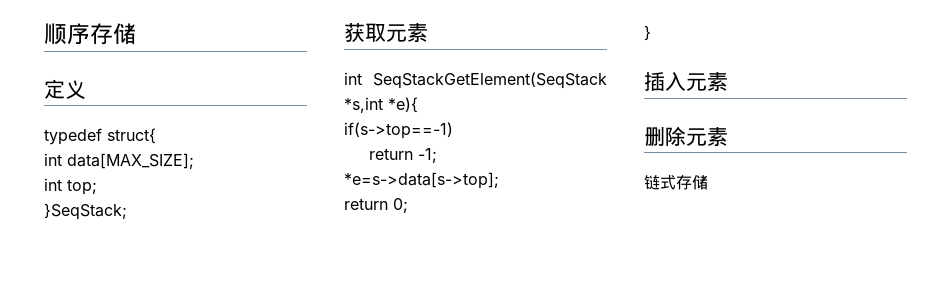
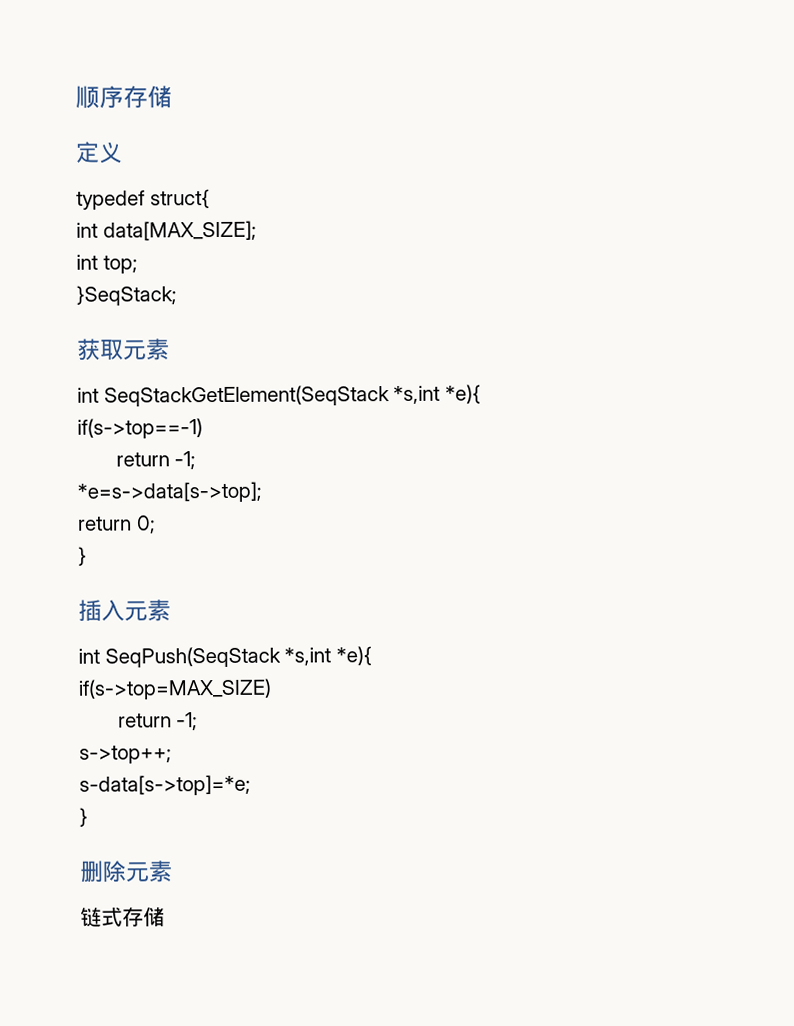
(728, 82) none -> [78,646,372,668] [78,678,272,700] [117,712,199,731] [79,745,172,764] [79,774,251,796] [79,807,88,827] // int SeqPush(SeqStack *s,int *e){ // if(s->top=MAX_SIZE) // return -1; // s->top++; // s-data[s->top]=*e; // }

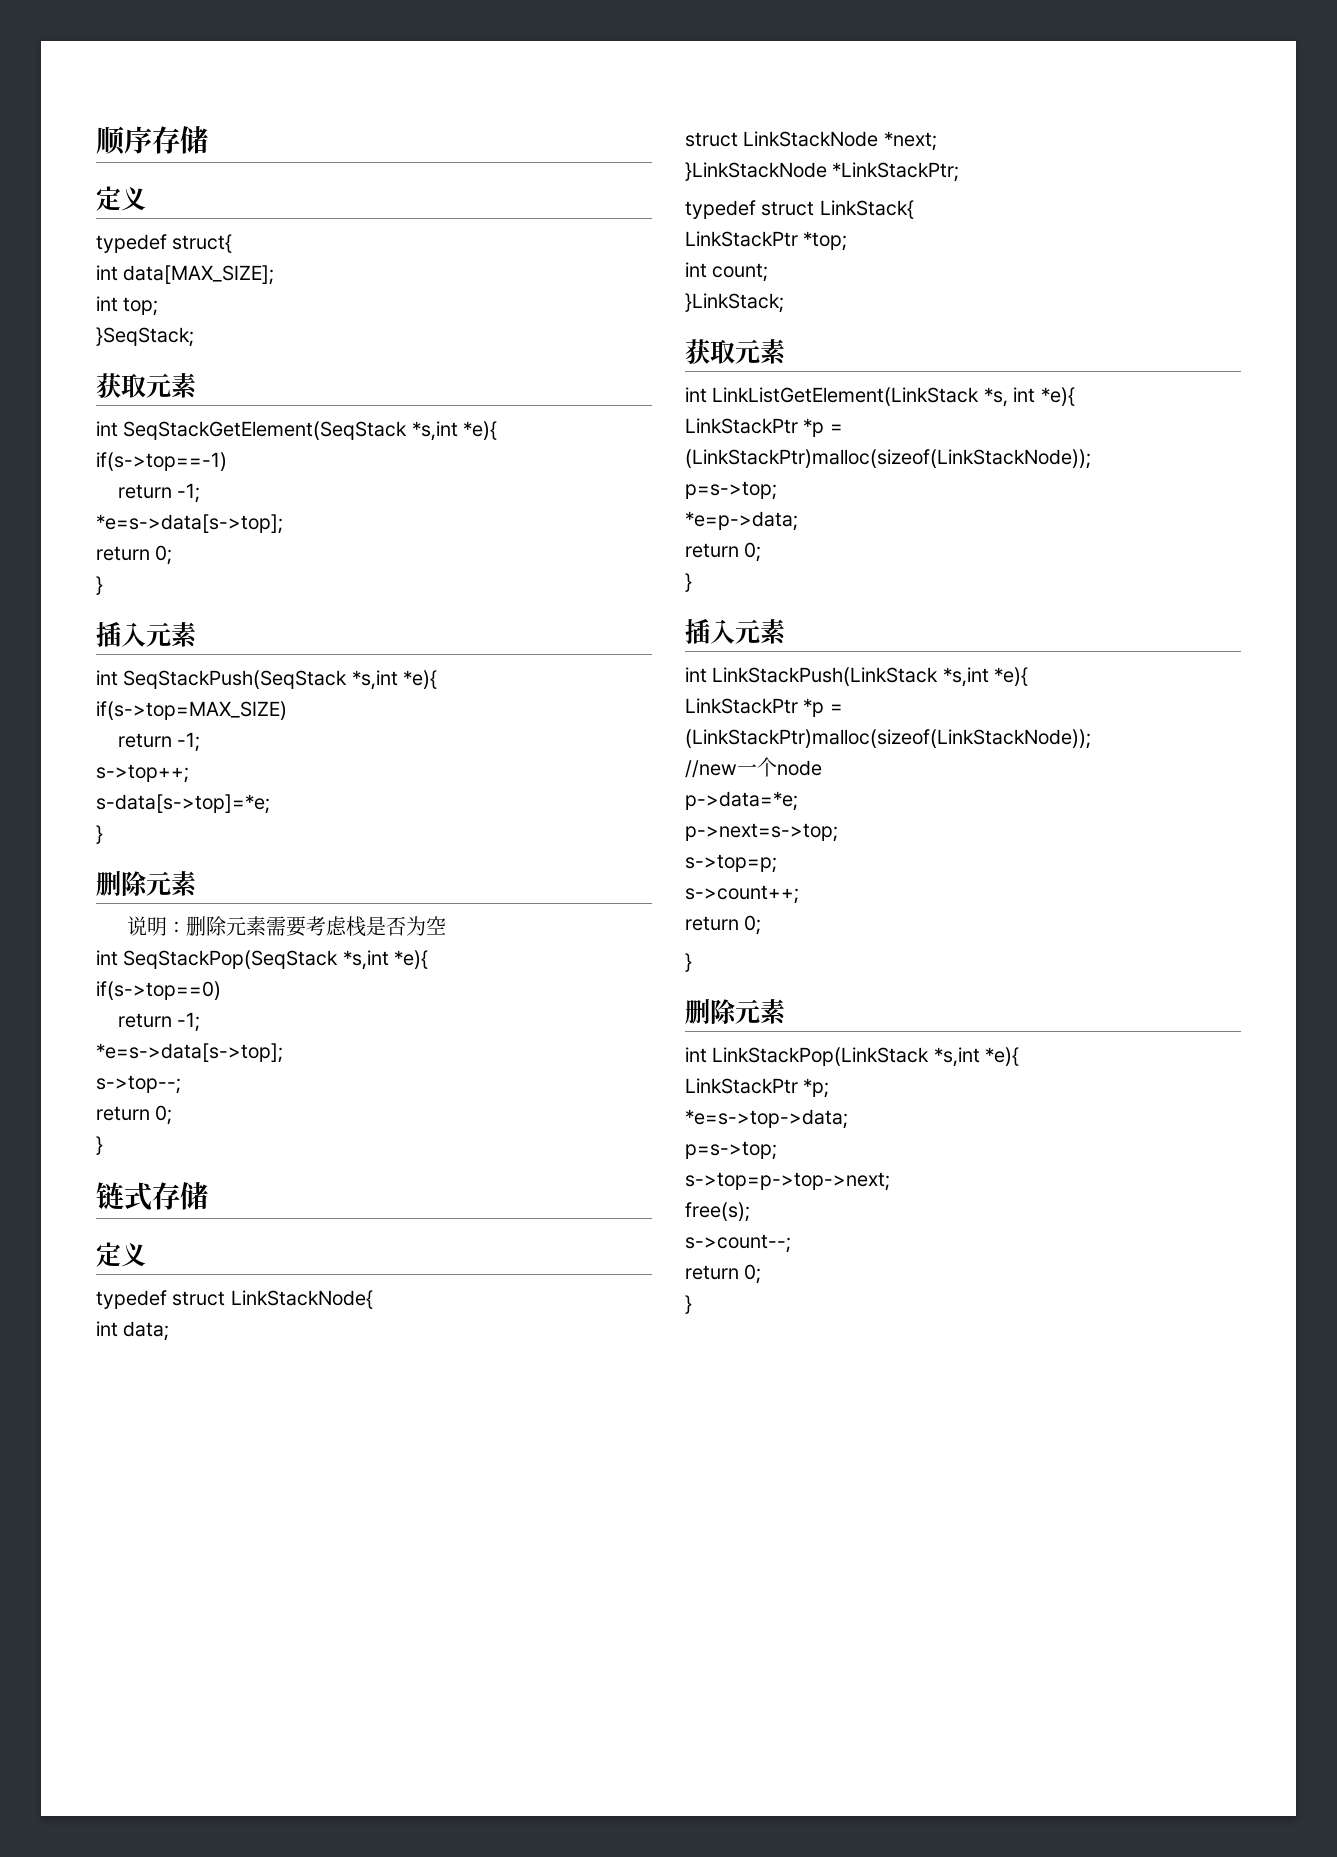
[104,646,281,668] SeqPush(SeqStack -> [123,670,348,689] SeqStackPush(SeqStack
[80,906,165,927] 链式存储 -> [126,916,446,937] [96,950,429,970] [96,981,221,1000] [118,1012,201,1032] [96,1043,283,1063] [96,1075,181,1094] [96,1105,173,1125] [96,1136,103,1155] [96,1182,208,1211] [96,1242,146,1267] [96,1290,373,1309] [96,1321,170,1341] [685,131,937,151] [685,162,960,182] [685,200,914,219] [685,231,848,251] [685,262,769,282] [685,293,784,313] [685,339,786,364] [685,387,1075,407] [685,418,843,437] [685,449,1091,469] [685,481,777,500] [685,511,798,531] [685,542,762,562] [685,573,692,592] [685,619,786,644] [685,667,1029,687] [685,698,843,717] [685,729,1091,749] [685,757,822,778] [685,791,798,811] [685,823,838,842] [685,854,777,873] [685,885,799,904] [685,915,762,935] [685,953,692,972] [685,999,786,1025] [685,1047,1020,1067] [685,1078,830,1098] [685,1109,848,1129] [685,1141,777,1160] [685,1172,890,1191] [685,1202,750,1222] [685,1234,791,1253] [685,1264,762,1284] [685,1295,692,1314] 说明：删除元素需要考虑栈是否为空 // int SeqStackPop(SeqStack *s,int *e){ // if(s->top==0) // return -1; // *e=s->data[s->top]; // s->top--; // return 0; // } // 链式存储 // 定义 // typedef struct LinkStackNode{ // int data; // struct LinkStackNode *next; // }LinkStackNode *LinkStackPtr; // typedef struct LinkStack{ // LinkStackPtr *top; // int count; // }LinkStack; // 获取元素 // int LinkListGetElement(LinkStack *s, int *e){ // LinkStackPtr *p = (LinkStackPtr)malloc(sizeof(LinkStackNode)); // p=s->top; // *e=p->data; // return 0; // } // 插入元素 // int LinkStackPush(LinkStack *s,int *e){ // LinkStackPtr *p = (LinkStackPtr)malloc(sizeof(LinkStackNode)); // //new一个node // p->data=*e; // p->next=s->top; // s->top=p; // s->count++; // return 0; // } // 删除元素 // int LinkStackPop(LinkStack *s,int *e){ // LinkStackPtr *p; // *e=s->top->data; // p=s->top; // s->top=p->top->next; // free(s); // s->count--; // return 0; // }

